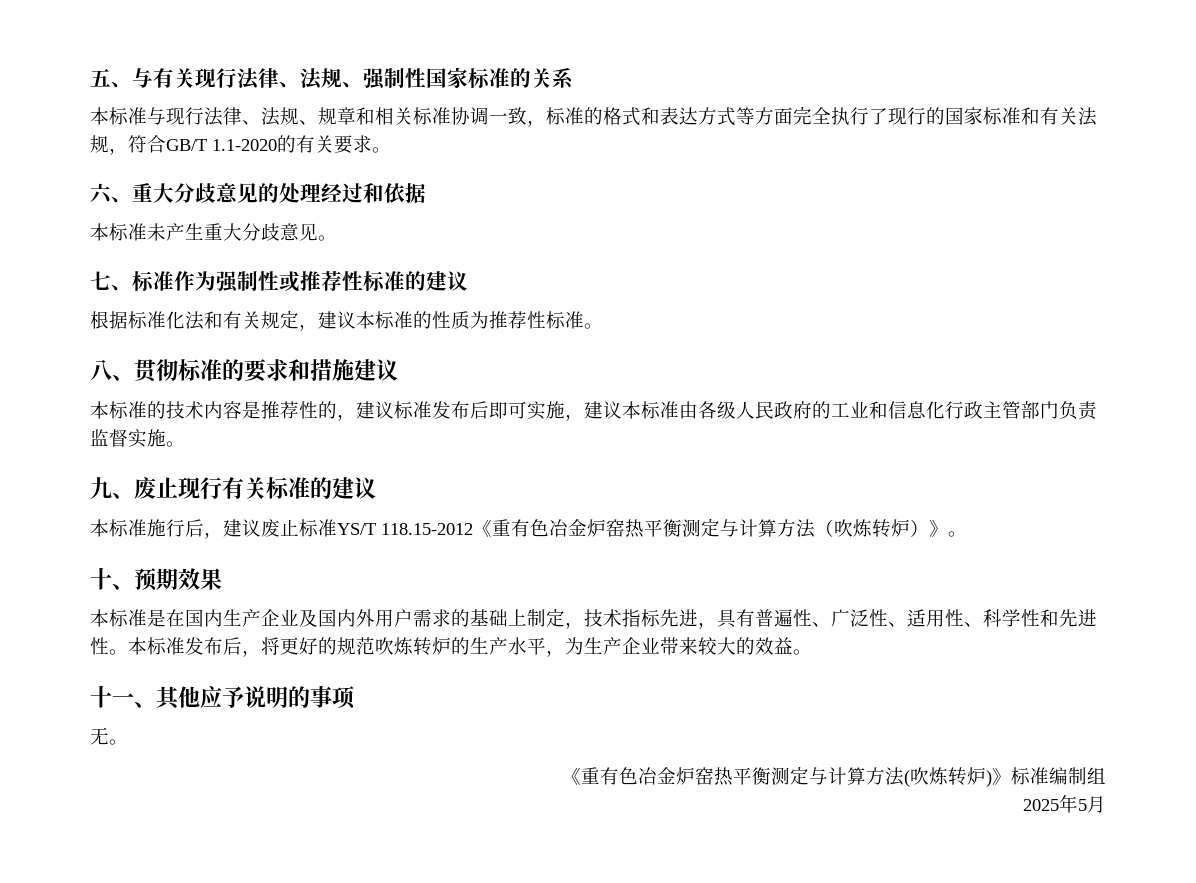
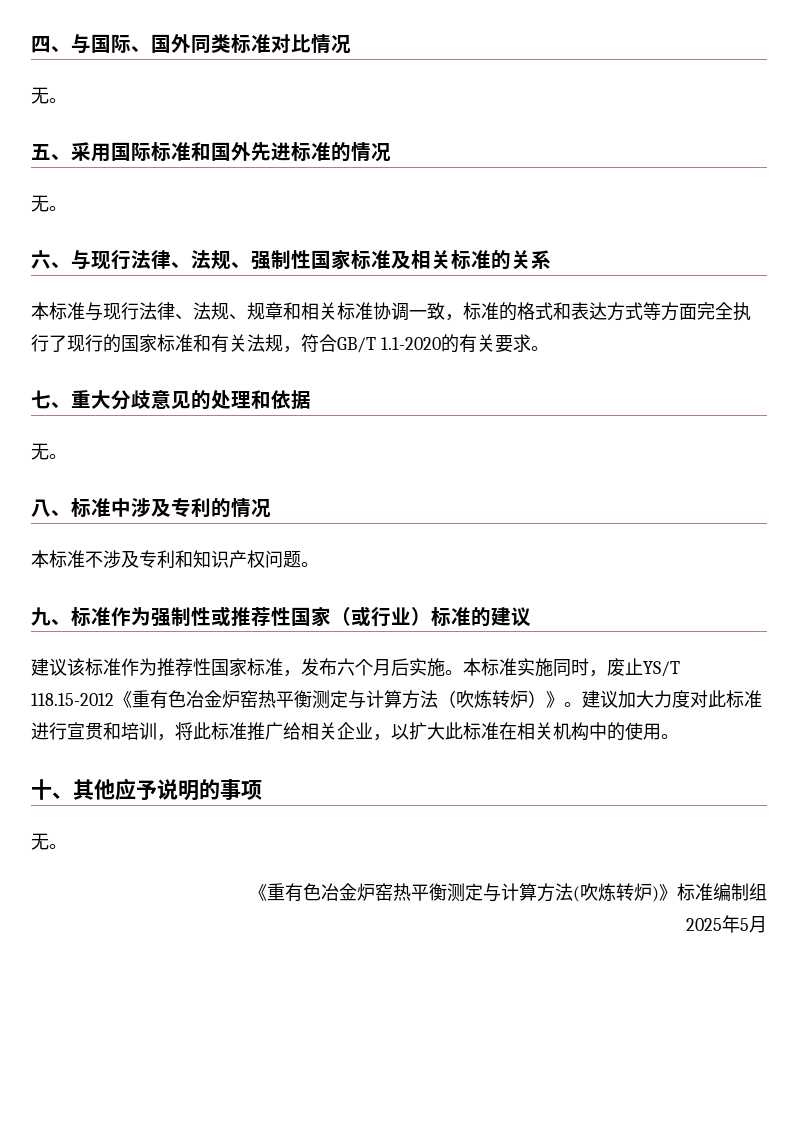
[90,68,195,88] 五、与有关 -> [31,34,351,54] [31,87,67,104] [31,142,391,162] [31,195,67,212] [31,250,91,270] 四、与国际、国外同类标准对比情况 // 无。 // 五、采用国际标准和国外先进标准的情况 // 无。 // 六、与
(510, 78) none -> [391,250,491,269] 及相关标准
[90,183,112,204] 六 -> [31,390,51,409] 七
[321,183,363,203] 经过 -> (251, 400) none
[90,223,337,241] [90,271,111,290] 本标准未产生重大分歧意见。 // 七 -> [31,443,67,460] [31,498,271,518] [31,550,319,568] [31,607,51,626] 无。 // 八、标准中涉及专利的情况 // 本标准不涉及专利和知识产权问题。 // 九
[363,271,468,292] [90,310,603,331] [90,359,398,383] [90,401,1098,421] [90,429,185,448] [90,477,376,499] [90,519,337,539] 标准的建议 // 根据标准化法和有关规定，建议本标准的性质为推荐性标准。 // 八、贯彻标准的要求和措施建议 // 本标准的技术内容是推荐性的，建议标准发布后即可实施，建议本标准由各级人民政府的工业和信息化行政主管部门负责监督实施。 // 九、废止现行有关标准的建议 // 本标准施行后，建议废止标准 -> [291,606,531,627] [31,658,643,677] 国家（或行业）标准的建议 // 建议该标准作为推荐性国家标准，发布六个月后实施。本标准实施同时，废止
[90,567,222,591] [90,608,1097,629] [90,637,812,657] [90,685,134,708] // 十、预期效果 // 本标准是在国内生产企业及国内外用户需求的基础上制定，技术指标先进，具有普遍性、广泛性、适用性、科学性和先进性。本标准发布后，将更好的规范吹炼转炉的生产水平，为生产企业带来较大的效益。 // 十一 -> [582,690,762,708] [31,722,679,741] [31,779,52,800] 建议加大力度对此标准进行宣贯和培训，将此标准推广给相关企业，以扩大此标准在相关机构中的使用。 // 十

